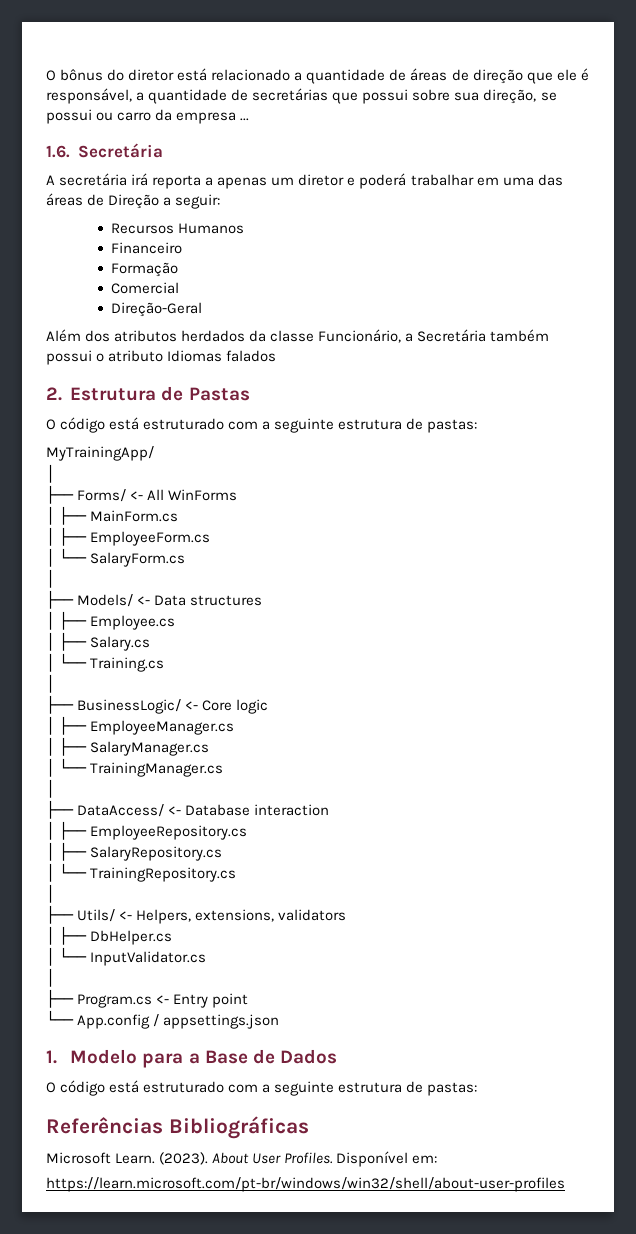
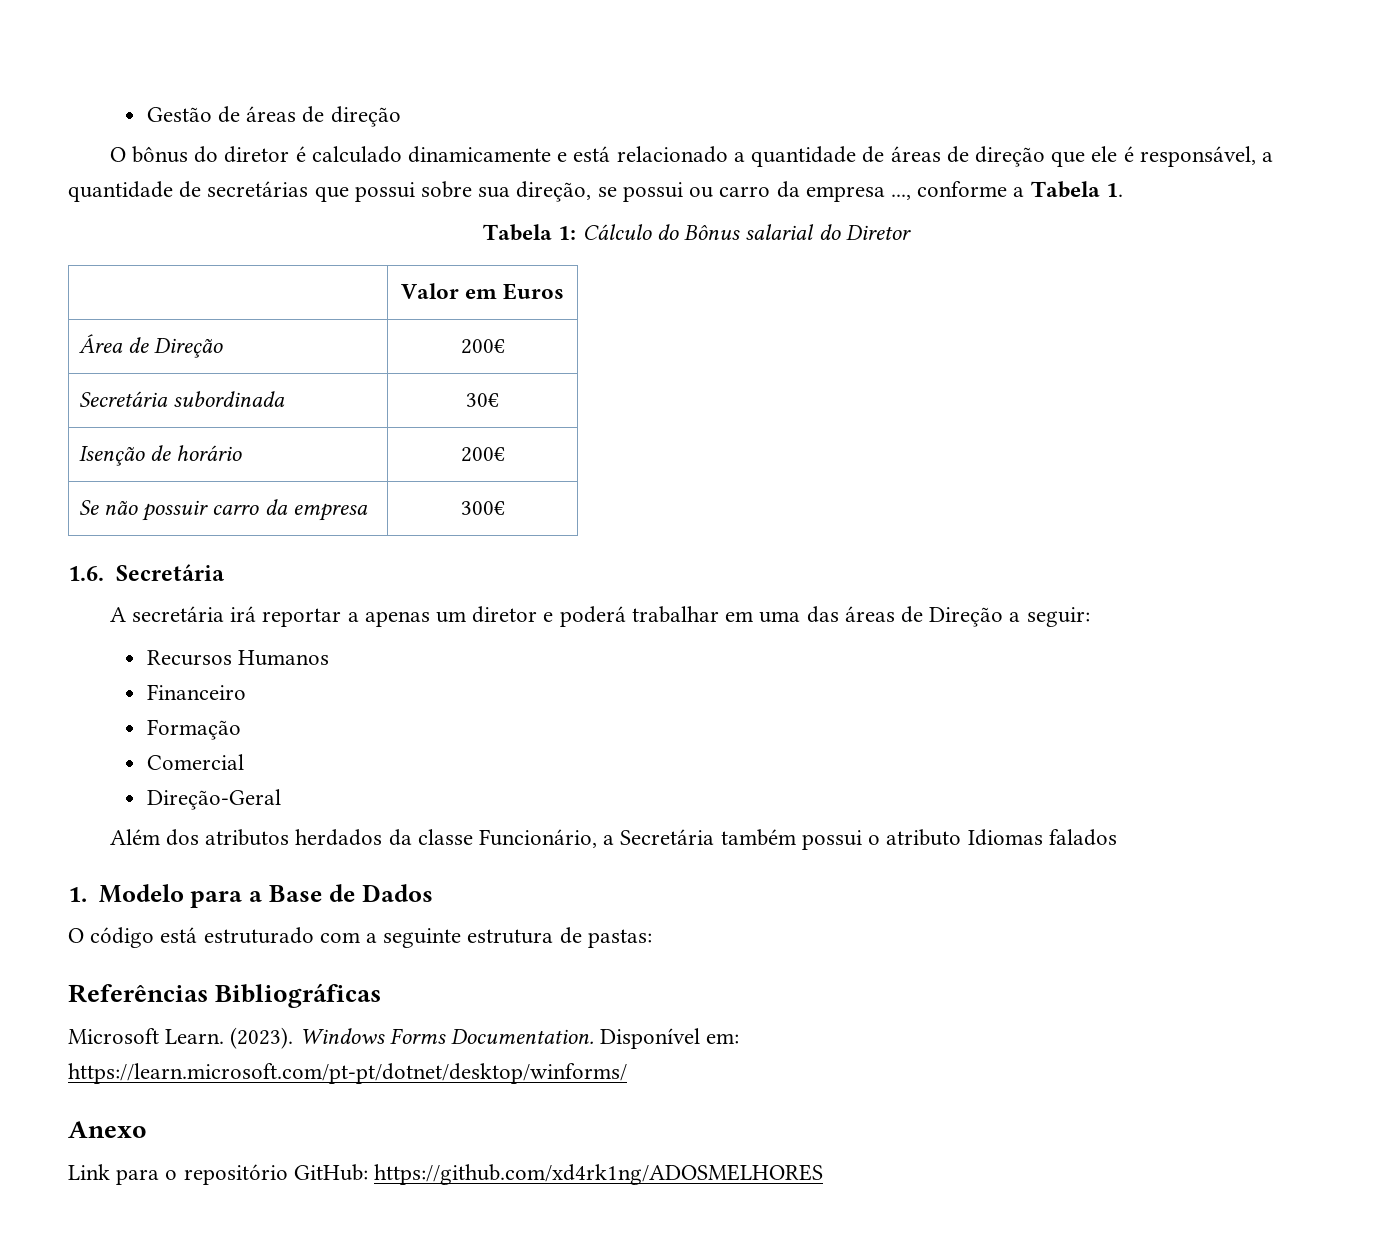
[46,69,175,81] O bônus do diretor -> [146,106,401,127] [109,146,568,163] Gestão de áreas de direção // O bônus do diretor é calculado dinamicamente e
[240,118,250,121] ... -> [890,181,1123,200] [483,224,911,241] [400,283,565,300] [78,334,224,358] [460,339,505,354] [78,391,285,407] [466,393,499,407] [78,445,243,466] [460,447,505,462] [78,499,368,521] [460,501,505,515] ..., conforme a Tabela 1. // Tabela 1: Cálculo do Bônus salarial do Diretor // | Valor em Euros // Área de Direção | 200€ // Secretária subordinada | 30€ // Isenção de horário | 200€ // Se não possuir carro da empresa | 300€
[152,175,202,189] reporta -> [262,608,342,627] reportar
[46,386,250,401] [46,417,478,433] [46,446,154,461] [46,464,55,483] [46,485,238,504] [46,506,179,525] [46,527,211,546] [46,548,186,567] [46,569,55,588] [46,590,263,609] [46,611,176,630] [46,632,151,651] [46,653,165,672] [46,674,55,693] [46,695,269,714] [46,716,235,735] [46,737,210,756] [46,758,224,777] [46,779,55,798] [46,800,330,819] [46,821,248,840] [46,842,223,861] [46,863,237,882] [46,884,55,903] [46,905,347,924] [46,926,173,945] [46,947,207,966] [46,968,55,987] [46,989,249,1008] [46,1010,280,1029] // 2. Estrutura de Pastas // O código está estruturado com a seguinte estrutura de pastas: // MyTrainingApp/ // │ // ├── Forms/ <- All WinForms // │ ├── MainForm.cs // │ ├── EmployeeForm.cs // │ └── SalaryForm.cs // │ // ├── Models/ <- Data structures // │ ├── Employee.cs // │ ├── Salary.cs // │ └── Training.cs // │ // ├── BusinessLogic/ <- Core logic // │ ├── EmployeeManager.cs // │ ├── SalaryManager.cs // │ └── TrainingManager.cs // │ // ├── DataAccess/ <- Database interaction // │ ├── EmployeeRepository.cs // │ ├── SalaryRepository.cs // │ └── TrainingRepository.cs // │ // ├── Utils/ <- Helpers, extensions, validators // │ ├── DbHelper.cs // │ └── InputValidator.cs // │ // ├── Program.cs <- Entry point // └── App.config / appsettings.json -> (1117, 837) none
[212,1152,334,1164] About User Profiles. -> [299,1028,595,1044] Windows Forms Documentation.
[46,1177,565,1192] https://learn.microsoft.com/pt-br/windows/win32/shell/about-user-profiles -> [68,1063,627,1084] [68,1121,147,1138] [68,1164,824,1185] https://learn.microsoft.com/pt-pt/dotnet/desktop/winforms/ // Anexo // Link para o repositório GitHub: https://github.com/xd4rk1ng/ADOSMELHORES

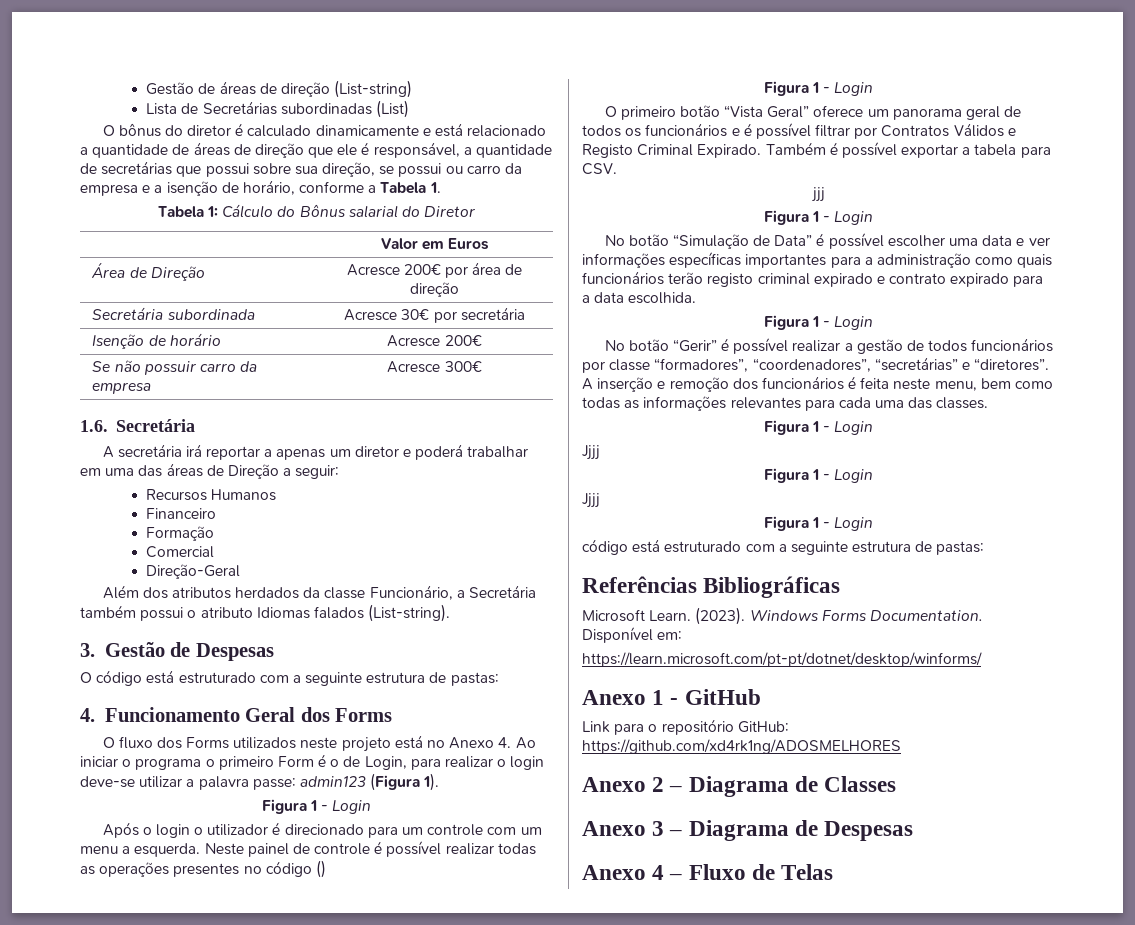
(401, 116) none -> [334,80,413,98] [146,100,409,118] (List-string) // Lista de Secretárias subordinadas (List)
[890,194,911,200] ..., -> [142,180,295,196] e a isenção de horário,
[460,339,505,354] 200€ -> [346,262,523,278] [410,282,460,297] Acresce 200€ por área de direção
(285, 399) none -> [344,309,398,321] Acresce
(499, 400) none -> [433,307,525,323] por secretária
(243, 453) none -> [387,335,441,347] Acresce
(368, 512) none -> [387,361,441,373] Acresce
[68,884,433,908] [68,928,84,943] // 1. Modelo para a Base de Dados // O -> [368,604,451,622] [80,642,274,661] [80,670,499,686] [80,707,393,722] [102,735,536,752] [80,754,545,770] [80,773,440,791] [261,799,372,814] [102,822,542,838] [80,841,536,857] [80,860,326,878] [763,81,874,96] [604,105,1022,120] [582,123,1016,139] [582,142,1051,158] [582,163,617,175] [811,187,825,202] [763,210,874,225] [604,233,1050,249] [582,252,1053,268] [582,271,1044,287] [582,292,697,304] [763,315,874,330] [604,338,1054,354] [582,357,1050,373] [582,376,1054,392] [582,396,989,411] [763,420,874,435] [582,445,600,460] [763,468,874,483] [582,493,600,508] [763,516,874,531] (List-string). // 3. Gestão de Despesas // O código está estruturado com a seguinte estrutura de pastas: // 4. Funcionamento Geral dos Forms // O fluxo dos Forms utilizados neste projeto está no Anexo 4. Ao iniciar o programa o primeiro Form é o de Login, para realizar o login deve-se utilizar a palavra passe: admin123 (Figura 1). // Figura 1 - Login // Após o login o utilizador é direcionado para um controle com um menu a esquerda. Neste painel de controle é possível realizar todas as operações presentes no código () // Figura 1 - Login // O primeiro botão “Vista Geral” oferece um panorama geral de todos os funcionários e é possível filtrar por Contratos Válidos e Registo Criminal Expirado. Também é possível exportar a tabela para CSV. // jjj // Figura 1 - Login // No botão “Simulação de Data” é possível escolher uma data e ver informações específicas importantes para a administração como quais funcionários terão registo criminal expirado e contrato expirado para a data escolhida. // Figura 1 - Login // No botão “Gerir” é possível realizar a gestão de todos funcionários por classe “formadores”, “coordenadores”, “secretárias” e “diretores”. A inserção e remoção dos funcionários é feita neste menu, bem como todas as informações relevantes para cada uma das classes. // Figura 1 - Login // Jjjj // Figura 1 - Login // Jjjj // Figura 1 - Login //
(147, 1129) none -> [652,689,761,705] 1 - GitHub
(824, 1174) none -> [582,776,897,797] [582,820,914,841] [582,864,834,880] // Anexo 2 – Diagrama de Classes // Anexo 3 – Diagrama de Despesas // Anexo 4 – Fluxo de Telas

